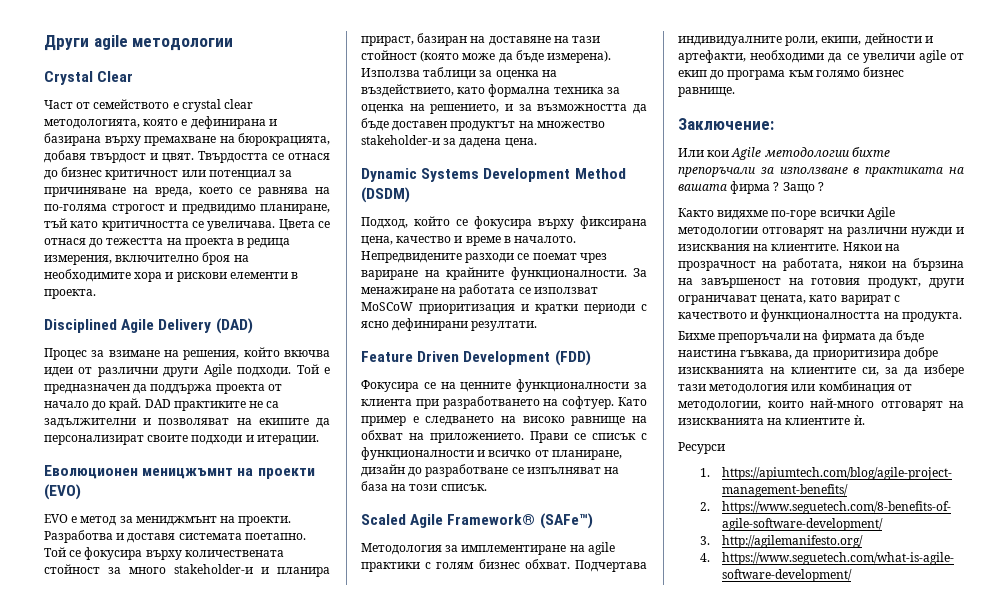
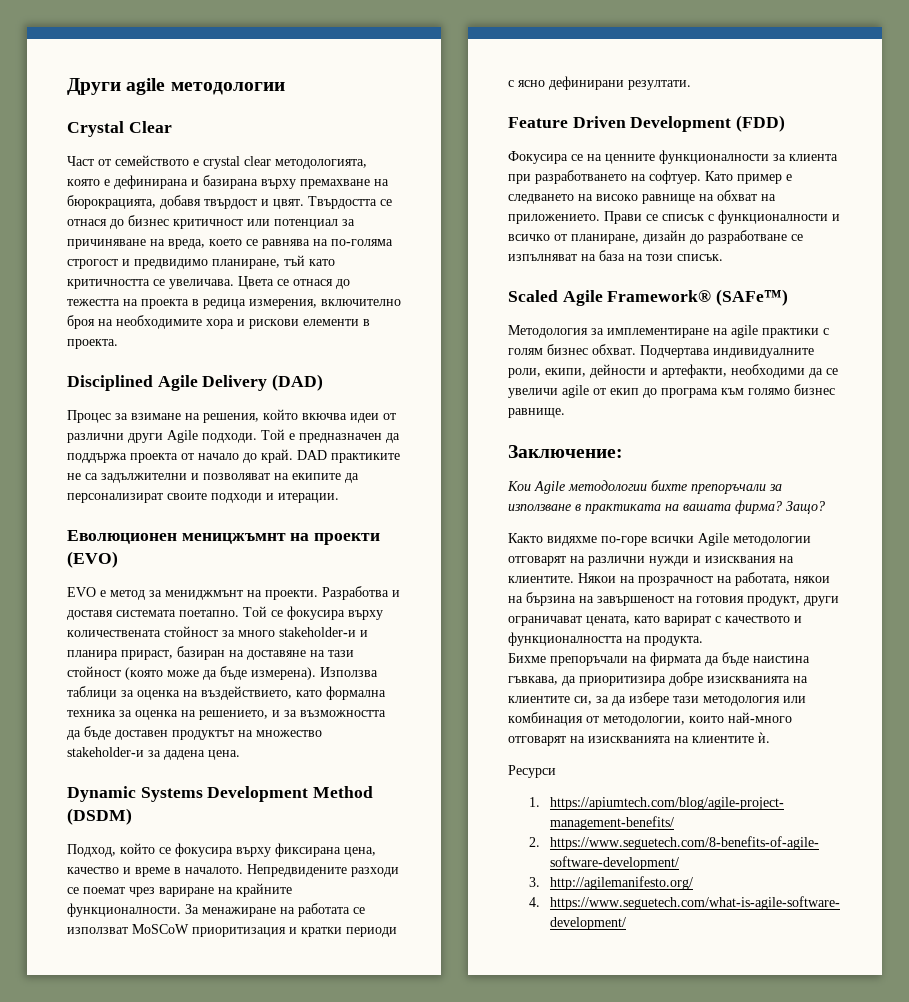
[678,148,730,157] Или кои -> [507,481,531,491] Кои
[730,181,824,194] фирма ? Защо ? -> [735,500,825,514] фирма? Защо?

